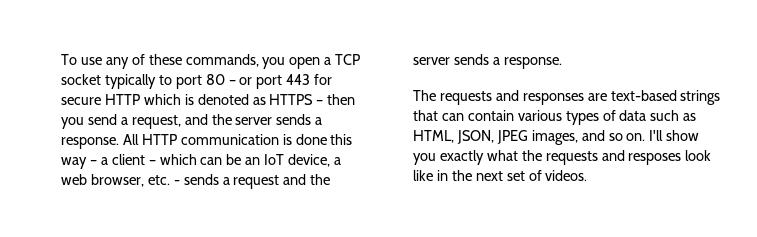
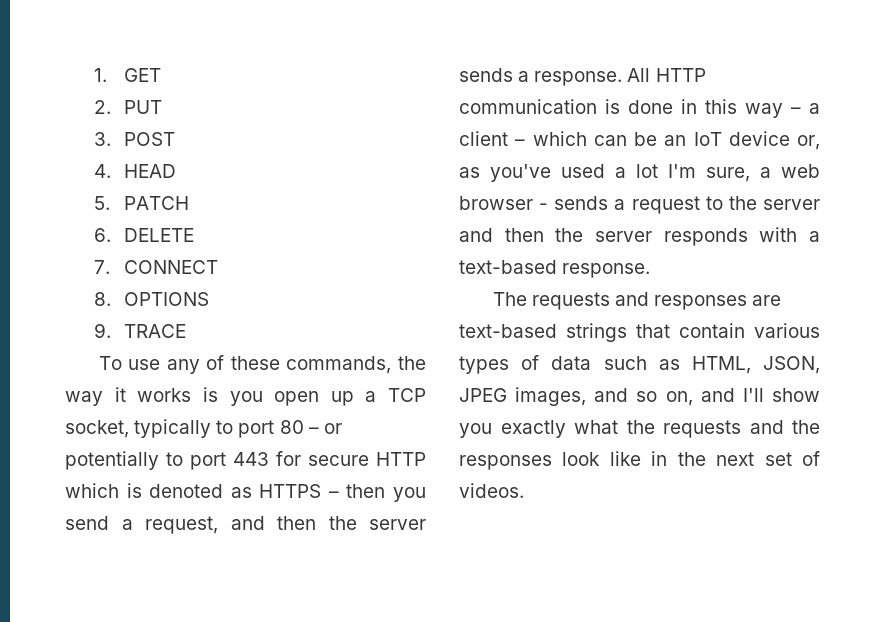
(61, 59) none -> [94,68,161,82] [94,100,162,114] [94,132,175,146] [94,164,176,178] [94,196,189,210] [94,228,194,242] [94,260,218,274] [94,292,209,306] [94,323,186,338] 1. GET // 2. PUT // 3. POST // 4. HEAD // 5. PATCH // 6. DELETE // 7. CONNECT // 8. OPTIONS // 9. TRACE //
(259, 60) none -> [397,356,426,370] [65,387,218,406] the way it works is
(321, 63) none -> [330,391,354,406] up
[61,74,101,85] socket -> [65,420,129,438] socket,
(253, 81) none -> [65,451,183,470] potentially to
(208, 119) none -> [277,516,316,530] then
(327, 139) none -> [681,99,697,114] in
[288,154,342,167] [61,174,170,187] device, a web browser, etc. -> [728,131,820,150] [459,164,820,182] [459,196,533,210] device or, as you've used a lot I'm sure, a web browser
[283,174,331,185] [413,54,500,65] and the server sends a -> [705,196,820,210] [459,227,820,246] [459,260,557,274] to the server and then the server responds with a text-based
[441,113,464,121] can -> (670, 331) none
[626,133,646,141] on. -> [665,388,735,406] on, and
[628,153,682,165] resposes -> [792,420,820,434] [459,455,552,470] the responses

